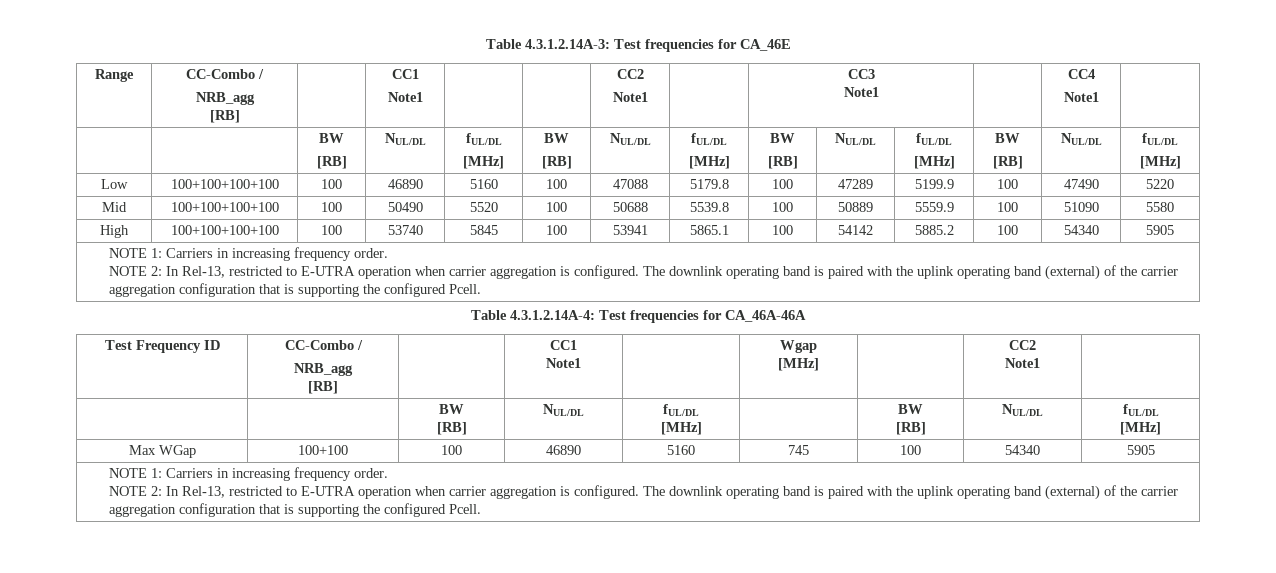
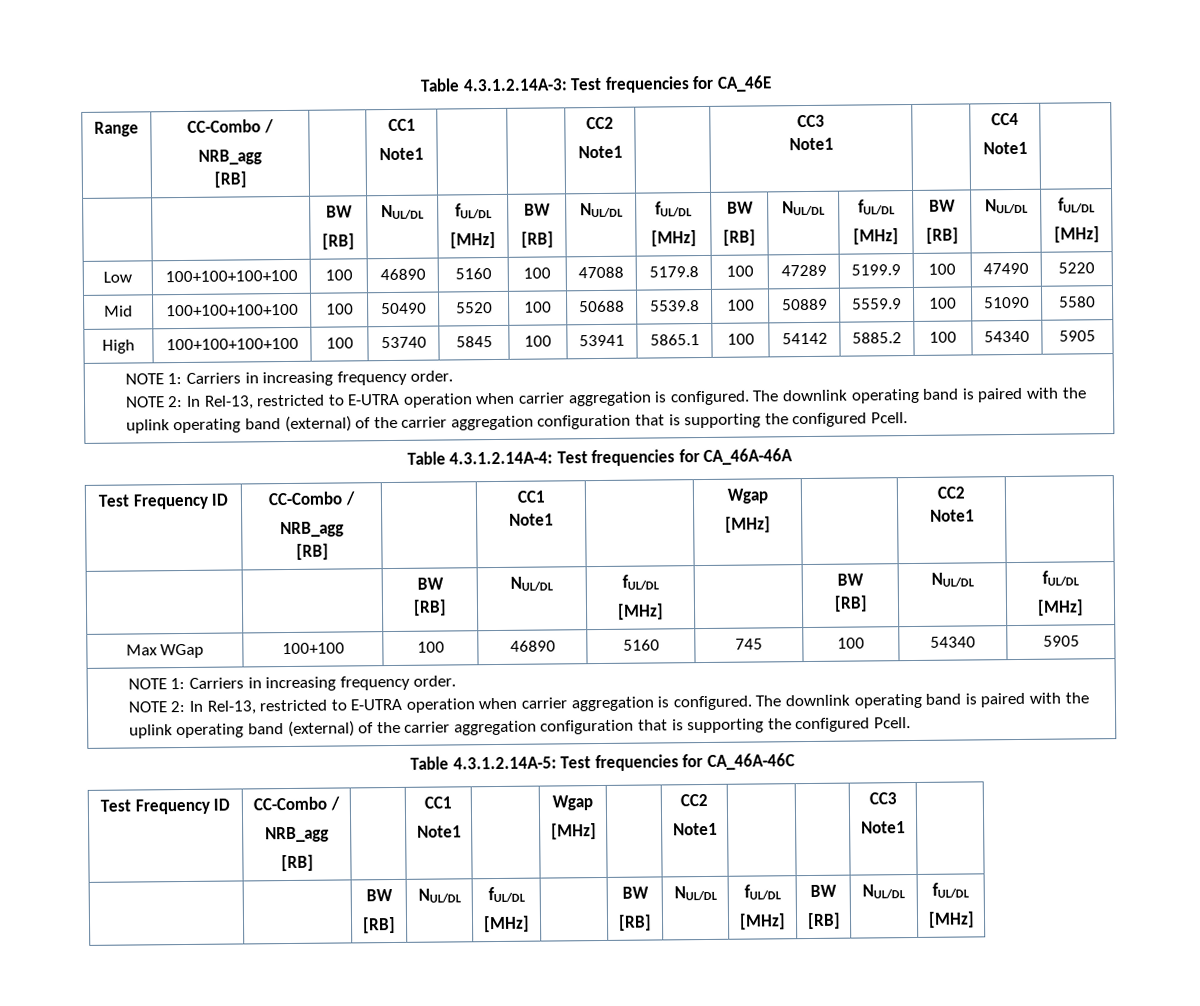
(482, 509) none -> [410,753,795,772] [99,798,231,815] [253,796,340,811] [265,826,329,843] [280,854,314,872] [424,796,452,809] [416,825,462,838] [552,795,593,811] [550,823,597,840] [680,793,708,807] [672,822,718,836] [868,792,897,805] [861,821,906,834] [365,889,393,902] [362,916,396,934] [417,888,461,903] [487,886,525,903] [483,915,530,933] [621,886,649,899] [618,914,652,931] [673,885,717,901] [743,884,781,900] [739,913,786,930] [810,884,837,897] [806,912,841,930] [862,884,905,899] [932,882,969,898] [927,911,975,928] // Table 4.3.1.2.14A-5: Test frequencies for CA_46A-46C // Test Frequency ID | CC-Combo / // NRB_agg // [RB] | | CC1 // Note1 | | Wgap // [MHz] | | CC2 // Note1 | | | CC3 // Note1 | // | | BW // [RB] | NUL/DL | fUL/DL // [MHz] | | BW // [RB] | NUL/DL | fUL/DL // [MHz] | BW // [RB] | NUL/DL | fUL/DL // [MHz]

